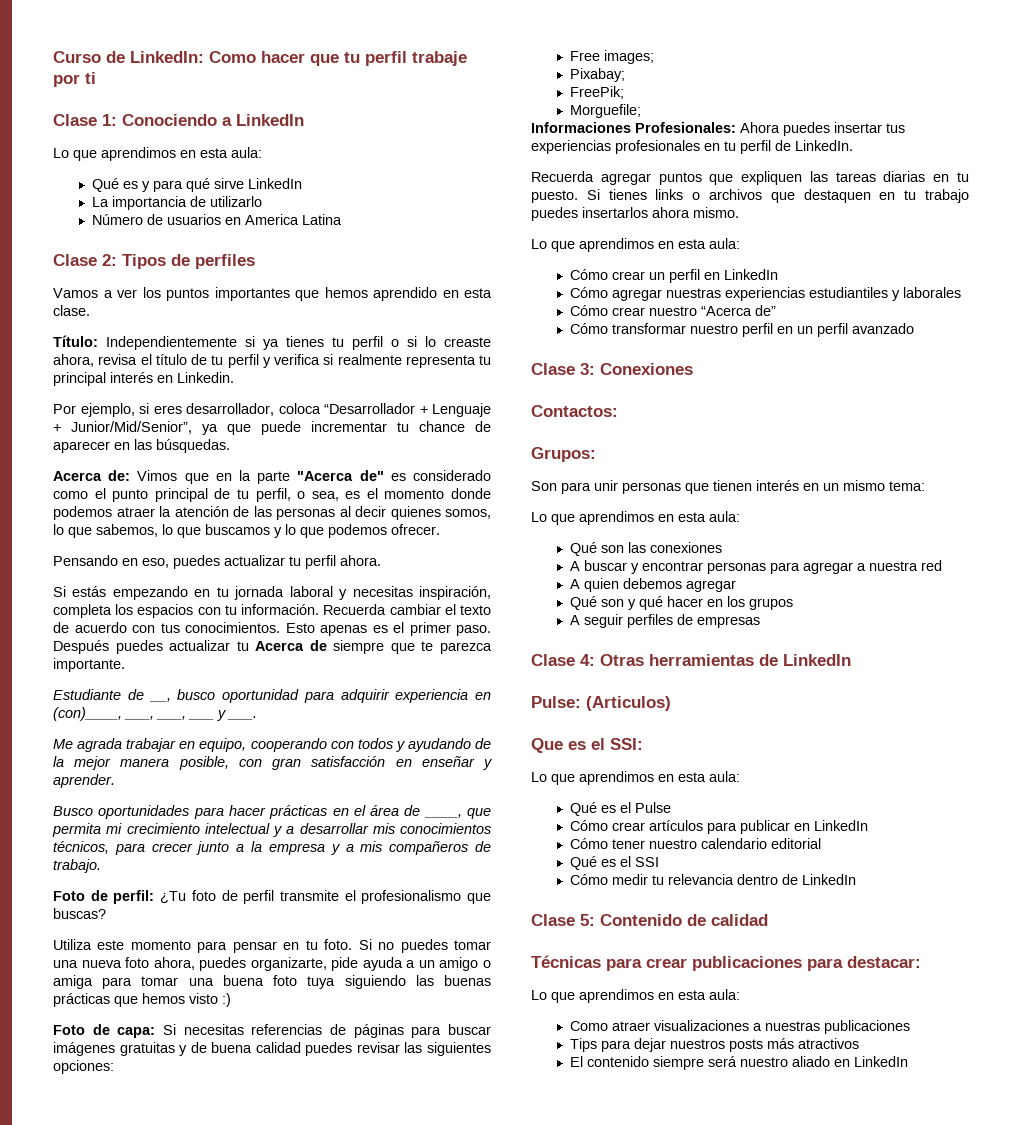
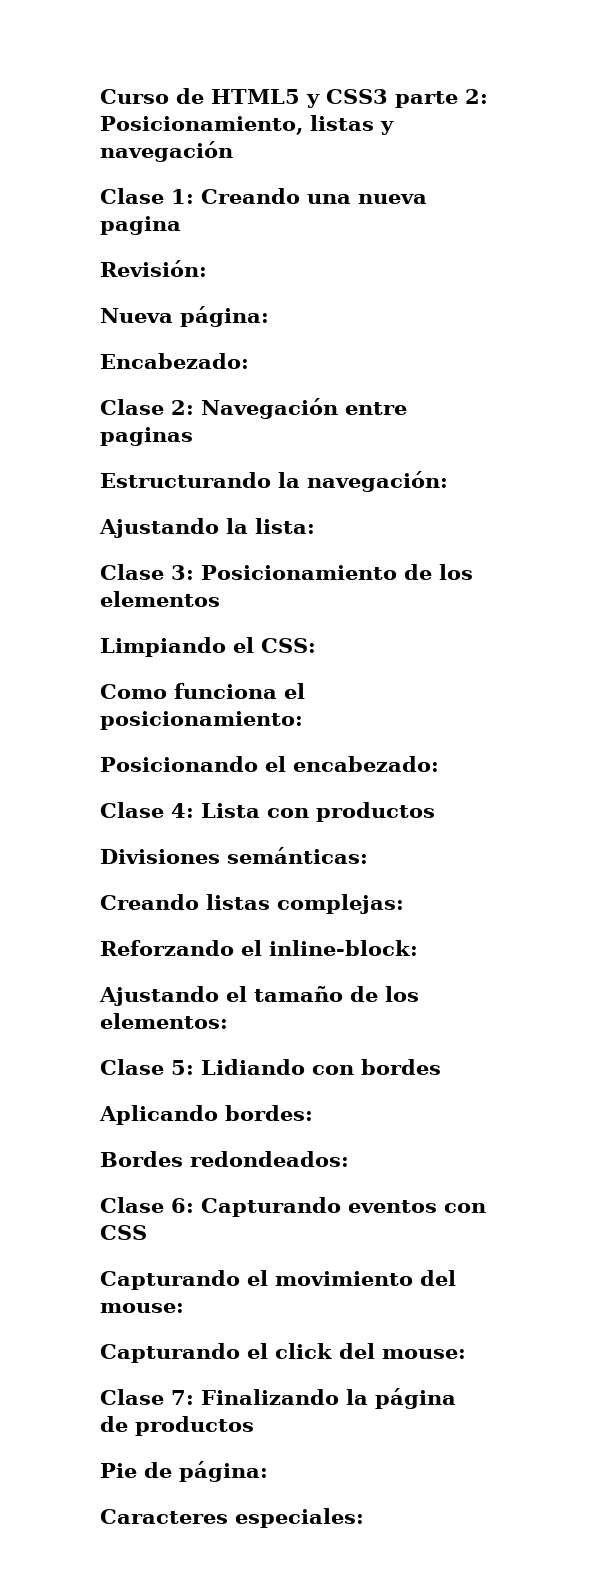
[130,51,467,66] [53,72,96,87] [53,114,304,126] [53,147,262,161] [91,178,302,192] [91,196,262,210] [91,214,342,225] [53,254,255,269] [53,287,492,301] [53,305,90,316] [53,335,491,350] [53,354,491,368] [53,372,234,386] [53,403,491,417] [53,421,491,435] [53,439,230,453] [53,470,491,484] [53,488,491,502] [53,506,491,520] [53,524,440,538] [53,555,381,569] [53,586,492,600] [53,604,492,618] [53,622,491,636] [53,640,492,654] [53,658,125,672] [53,689,491,703] [53,707,257,721] [53,738,492,752] [53,756,492,770] [53,774,115,788] [53,805,492,819] [52,823,491,837] [53,841,491,855] [53,859,101,873] [53,890,491,904] [53,908,106,919] [53,939,491,953] [53,957,492,971] [53,975,492,989] [53,993,231,1007] [53,1024,492,1038] [53,1042,491,1056] [53,1060,114,1074] [569,50,654,64] [569,68,625,82] [569,86,624,99] [569,104,641,118] [531,122,905,136] [531,140,853,154] [531,171,969,185] [531,189,969,203] [531,207,739,221] [531,238,740,252] [569,269,778,283] [569,287,961,301] [569,305,776,316] [569,323,914,337] [531,363,693,375] [531,405,618,417] [531,447,596,462] [531,480,925,494] [531,511,740,525] [569,542,722,556] [569,560,942,574] [569,578,736,592] [569,596,793,610] [569,614,760,628] [531,654,851,666] [531,696,671,711] [531,738,643,753] [531,771,740,785] [569,802,671,816] [569,820,868,834] [569,838,821,849] [569,856,659,870] [569,874,856,885] [531,914,768,926] [531,955,921,971] [531,989,740,1003] [569,1020,910,1034] [569,1038,859,1052] [569,1056,908,1070] LinkedIn: Como hacer que tu perfil trabaje por ti // Clase 1: Conociendo a LinkedIn // Lo que aprendimos en esta aula: // Qué es y para qué sirve LinkedIn // La importancia de utilizarlo // Número de usuarios en America Latina // Clase 2: Tipos de perfiles // Vamos a ver los puntos importantes que hemos aprendido en esta clase. // Título: Independientemente si ya tienes tu perfil o si lo creaste ahora, revisa el título de tu perfil y verifica si realmente representa tu principal interés en Linkedin. // Por ejemplo, si eres desarrollador, coloca “Desarrollador + Lenguaje + Junior/Mid/Senior”, ya que puede incrementar tu chance de aparecer en las búsquedas. // Acerca de: Vimos que en la parte "Acerca de" es considerado como el punto principal de tu perfil, o sea, es el momento donde podemos atraer la atención de las personas al decir quienes somos, lo que sabemos, lo que buscamos y lo que podemos ofrecer. // Pensando en eso, puedes actualizar tu perfil ahora. // Si estás empezando en tu jornada laboral y necesitas inspiración, completa los espacios con tu información. Recuerda cambiar el texto de acuerdo con tus conocimientos. Esto apenas es el primer paso. Después puedes actualizar tu Acerca de siempre que te parezca importante. // Estudiante de __, busco oportunidad para adquirir experiencia en (con)____, ___, ___, ___ y ___. // Me agrada trabajar en equipo, cooperando con todos y ayudando de la mejor manera posible, con gran satisfacción en enseñar y aprender. // Busco oportunidades para hacer prácticas en el área de ____, que permita mi crecimiento intelectual y a desarrollar mis conocimientos técnicos, para crecer junto a la empresa y a mis compañeros de trabajo. // Foto de perfil: ¿Tu foto de perfil transmite el profesionalismo que buscas? // Utiliza este momento para pensar en tu foto. Si no puedes tomar una nueva foto ahora, puedes organizarte, pide ayuda a un amigo o amiga para tomar una buena foto tuya siguiendo las buenas prácticas que hemos visto :) // Foto de capa: Si necesitas referencias de páginas para buscar imágenes gratuitas y de buena calidad puedes revisar las siguientes opciones: // Free images; // Pixabay; // FreePik; // Morguefile; // Informaciones Profesionales: Ahora puedes insertar tus experiencias profesionales en tu perfil de LinkedIn. // Recuerda agregar puntos que expliquen las tareas diarias en tu puesto. Si tienes links o archivos que destaquen en tu trabajo puedes insertarlos ahora mismo. // Lo que aprendimos en esta aula: // Cómo crear un perfil en LinkedIn // Cómo agregar nuestras experiencias estudiantiles y laborales // Cómo crear nuestro “Acerca de” // Cómo transformar nuestro perfil en un perfil avanzado // Clase 3: Conexiones // Contactos: // Grupos: // Son para unir personas que tienen interés en un mismo tema: // Lo que aprendimos en esta aula: // Qué son las conexiones // A buscar y encontrar personas para agregar a nuestra red // A quien debemos agregar // Qué son y qué hacer en los grupos // A seguir perfiles de empresas // Clase 4: Otras herramientas de LinkedIn // Pulse: (Articulos) // Que es el SSI: // Lo que aprendimos en esta aula: // Qué es el Pulse // Cómo crear artículos para publicar en LinkedIn // Cómo tener nuestro calendario editorial // Qué es el SSI // Cómo medir tu relevancia dentro de LinkedIn // Clase 5: Contenido de calidad // Técnicas para crear publicaciones para destacar: // Lo que aprendimos en esta aula: // Como atraer visualizaciones a nuestras publicaciones // Tips para dejar nuestros posts más atractivos // El contenido siempre será nuestro aliado en LinkedIn -> [211,89,488,108] [100,115,394,135] [100,141,233,162] [100,188,427,204] [100,216,181,235] [100,260,207,277] [100,306,269,327] [100,353,249,369] [100,398,407,419] [100,427,193,446] [100,471,448,492] [99,518,315,538] [100,564,473,580] [100,591,220,607] [100,637,316,657] [100,683,305,699] [100,711,303,730] [100,756,439,772] [100,802,435,822] [100,847,368,864] [100,894,404,914] [100,940,418,956] [99,986,419,1006] [100,1013,228,1029] [100,1059,441,1075] [99,1105,313,1125] [100,1151,349,1167] [100,1197,486,1217] [100,1225,147,1240] [100,1270,456,1290] [100,1303,184,1313] [100,1343,466,1363] [100,1388,456,1409] [100,1416,254,1436] [100,1461,268,1482] [100,1508,364,1528] HTML5 y CSS3 parte 2: Posicionamiento, listas y navegación // Clase 1: Creando una nueva pagina // Revisión: // Nueva página: // Encabezado: // Clase 2: Navegación entre paginas // Estructurando la navegación: // Ajustando la lista: // Clase 3: Posicionamiento de los elementos // Limpiando el CSS: // Como funciona el posicionamiento: // Posicionando el encabezado: // Clase 4: Lista con productos // Divisiones semánticas: // Creando listas complejas: // Reforzando el inline-block: // Ajustando el tamaño de los elementos: // Clase 5: Lidiando con bordes // Aplicando bordes: // Bordes redondeados: // Clase 6: Capturando eventos con CSS // Capturando el movimiento del mouse: // Capturando el click del mouse: // Clase 7: Finalizando la página de productos // Pie de página: // Caracteres especiales:

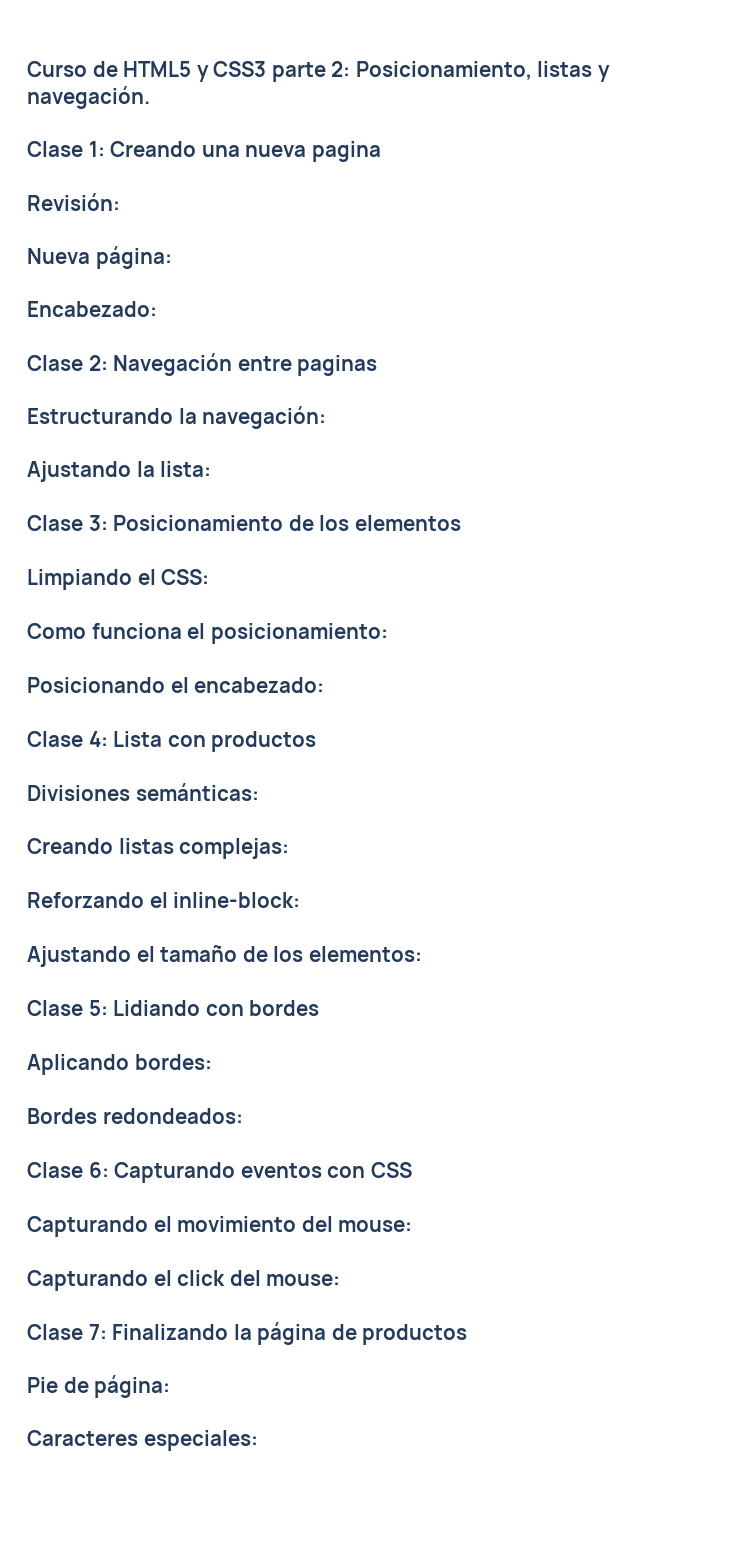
[100,141,233,162] navegación -> [27,86,150,109] navegación.

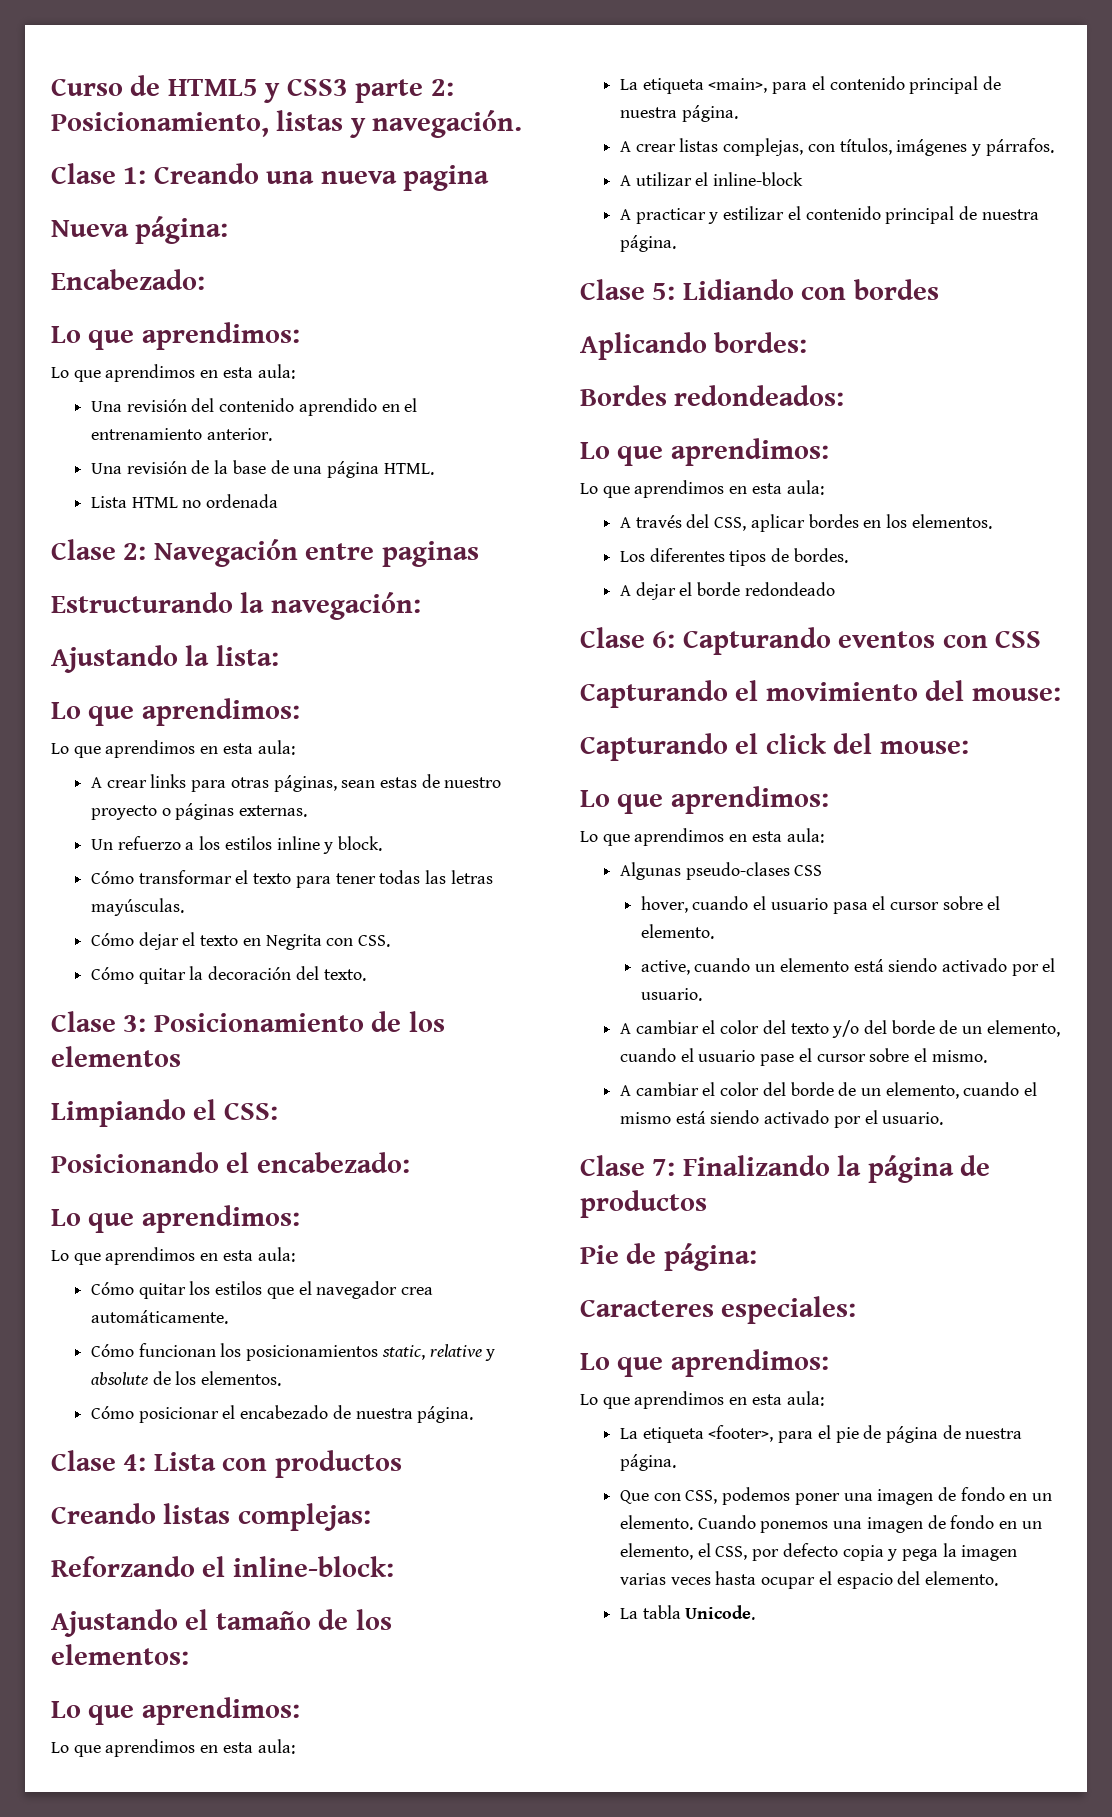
[27,193,120,211] // Revisión: -> (490, 178) none
(157, 309) none -> [51,322,300,350] [51,364,295,382] [90,398,418,416] [90,428,272,441] [90,460,434,478] [90,494,279,508] // Lo que aprendimos: // Lo que aprendimos en esta aula: // Una revisión del contenido aprendido en el entrenamiento anterior. // Una revisión de la base de una página HTML. // Lista HTML no ordenada
(212, 469) none -> [51,698,300,726] [51,740,295,758] [90,774,502,792] [90,803,308,820] [90,836,383,854] [90,870,493,888] [90,898,184,916] [90,932,391,950] [90,966,366,984] // Lo que aprendimos: // Lo que aprendimos en esta aula: // A crear links para otras páginas, sean estas de nuestro proyecto o páginas externas. // Un refuerzo a los estilos inline y block. // Cómo transformar el texto para tener todas las letras mayúsculas. // Cómo dejar el texto en Negrita con CSS. // Cómo quitar la decoración del texto.
[27,623,388,644] // Como funciona el posicionamiento: -> (278, 1111) none
(325, 685) none -> [51,1205,300,1233] [51,1247,295,1265] [90,1281,434,1299] [90,1310,228,1324] [90,1343,496,1361] [90,1371,282,1386] [90,1405,474,1423] // Lo que aprendimos: // Lo que aprendimos en esta aula: // Cómo quitar los estilos que el navegador crea automáticamente. // Cómo funcionan los posicionamientos static, relative y absolute de los elementos. // Cómo posicionar el encabezado de nuestra página.
[27,783,259,801] // Divisiones semánticas: -> (402, 1464) none
(422, 954) none -> [51,1697,300,1725] [51,1739,295,1757] [619,76,1002,94] [619,105,738,122] [619,138,1054,156] [619,172,804,186] [619,206,1039,224] [619,235,676,252] // Lo que aprendimos: // Lo que aprendimos en esta aula: // La etiqueta <main>, para el contenido principal de nuestra página. // A crear listas complejas, con títulos, imágenes y párrafos. // A utilizar el inline-block // A practicar y estilizar el contenido principal de nuestra página.
(243, 1116) none -> [580,438,829,466] [580,480,824,498] [619,514,992,532] [619,548,848,566] [619,582,835,600] // Lo que aprendimos: // Lo que aprendimos en esta aula: // A través del CSS, aplicar bordes en los elementos. // Los diferentes tipos de bordes. // A dejar el borde redondeado
(341, 1280) none -> [580,786,829,814] [580,828,824,846] [619,862,823,880] [640,896,1001,914] [640,924,714,939] [640,958,1056,976] [640,988,702,1001] [619,1020,1060,1038] [619,1048,987,1066] [619,1082,1038,1099] [619,1110,944,1128] // Lo que aprendimos: // Lo que aprendimos en esta aula: // Algunas pseudo-clases CSS // hover, cuando el usuario pasa el cursor sobre el elemento. // active, cuando un elemento está siendo activado por el usuario. // A cambiar el color del texto y/o del borde de un elemento, cuando el usuario pase el cursor sobre el mismo. // A cambiar el color del borde de un elemento, cuando el mismo está siendo activado por el usuario.
(258, 1440) none -> [580,1349,829,1377] [580,1391,824,1409] [619,1425,1023,1443] [619,1454,676,1471] [619,1487,1053,1505] [619,1515,1042,1533] [619,1543,1018,1561] [619,1571,999,1589] [619,1605,756,1620] // Lo que aprendimos: // Lo que aprendimos en esta aula: // La etiqueta <footer>, para el pie de página de nuestra página. // Que con CSS, podemos poner una imagen de fondo en un elemento. Cuando ponemos una imagen de fondo en un elemento, el CSS, por defecto copia y pega la imagen varias veces hasta ocupar el espacio del elemento. // La tabla Unicode.

